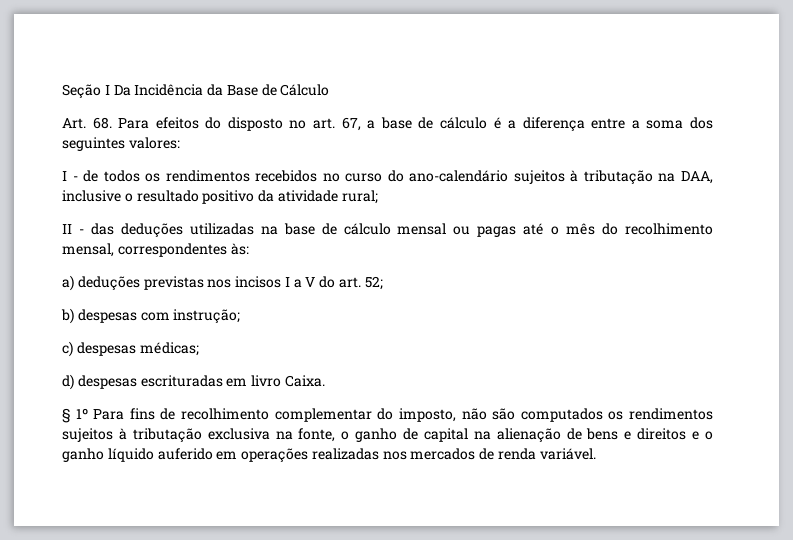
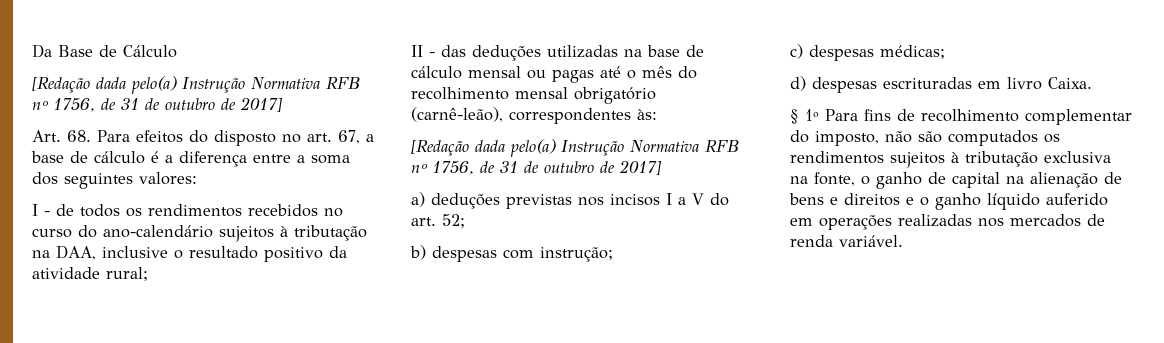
[62,84,330,99] Seção I Da Incidência da Base de Cálculo -> [32,44,177,58] [32,76,360,94] [32,97,283,112] Da Base de Cálculo // [Redação dada pelo(a) Instrução Normativa RFB nº 1756, de 31 de outubro de 2017]
[62,243,114,257] mensal, -> [515,87,656,104] [411,107,503,122] mensal obrigatório (carnê-leão),
(249, 249) none -> [411,139,739,157] [411,160,662,175] // [Redação dada pelo(a) Instrução Normativa RFB nº 1756, de 31 de outubro de 2017]

